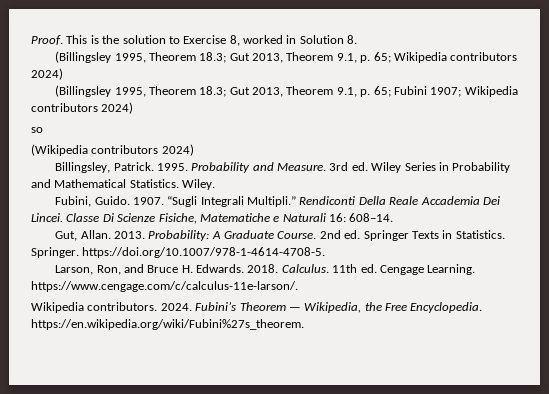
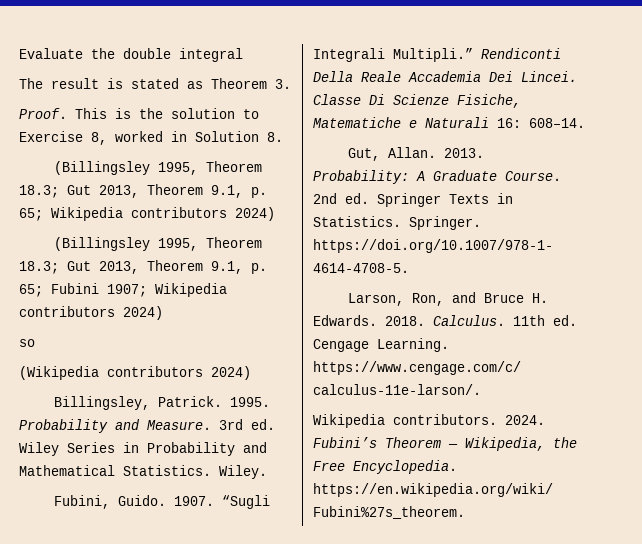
(31, 40) none -> [19,48,243,62] [19,78,291,89] Evaluate the double integral // The result is stated as Theorem 3. //

